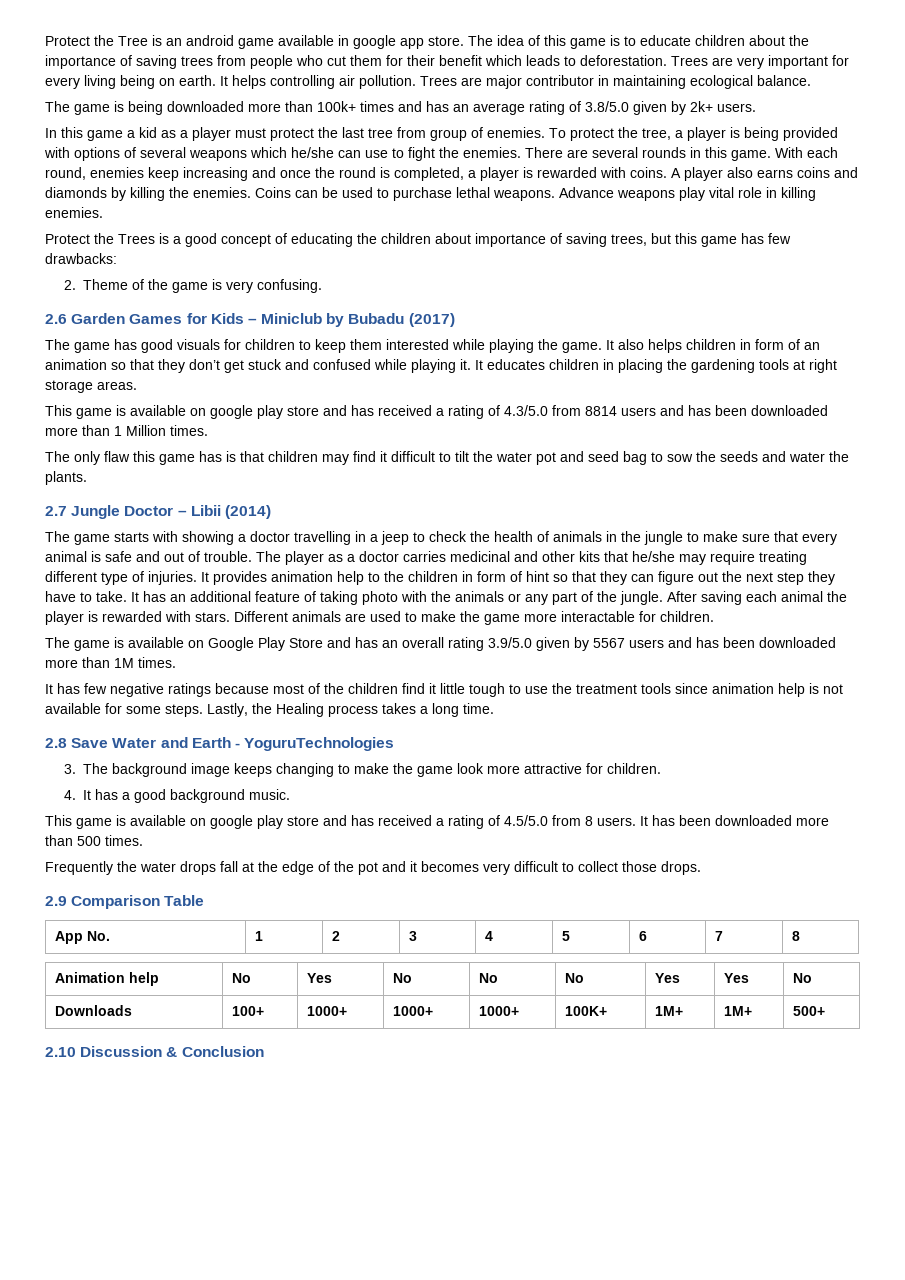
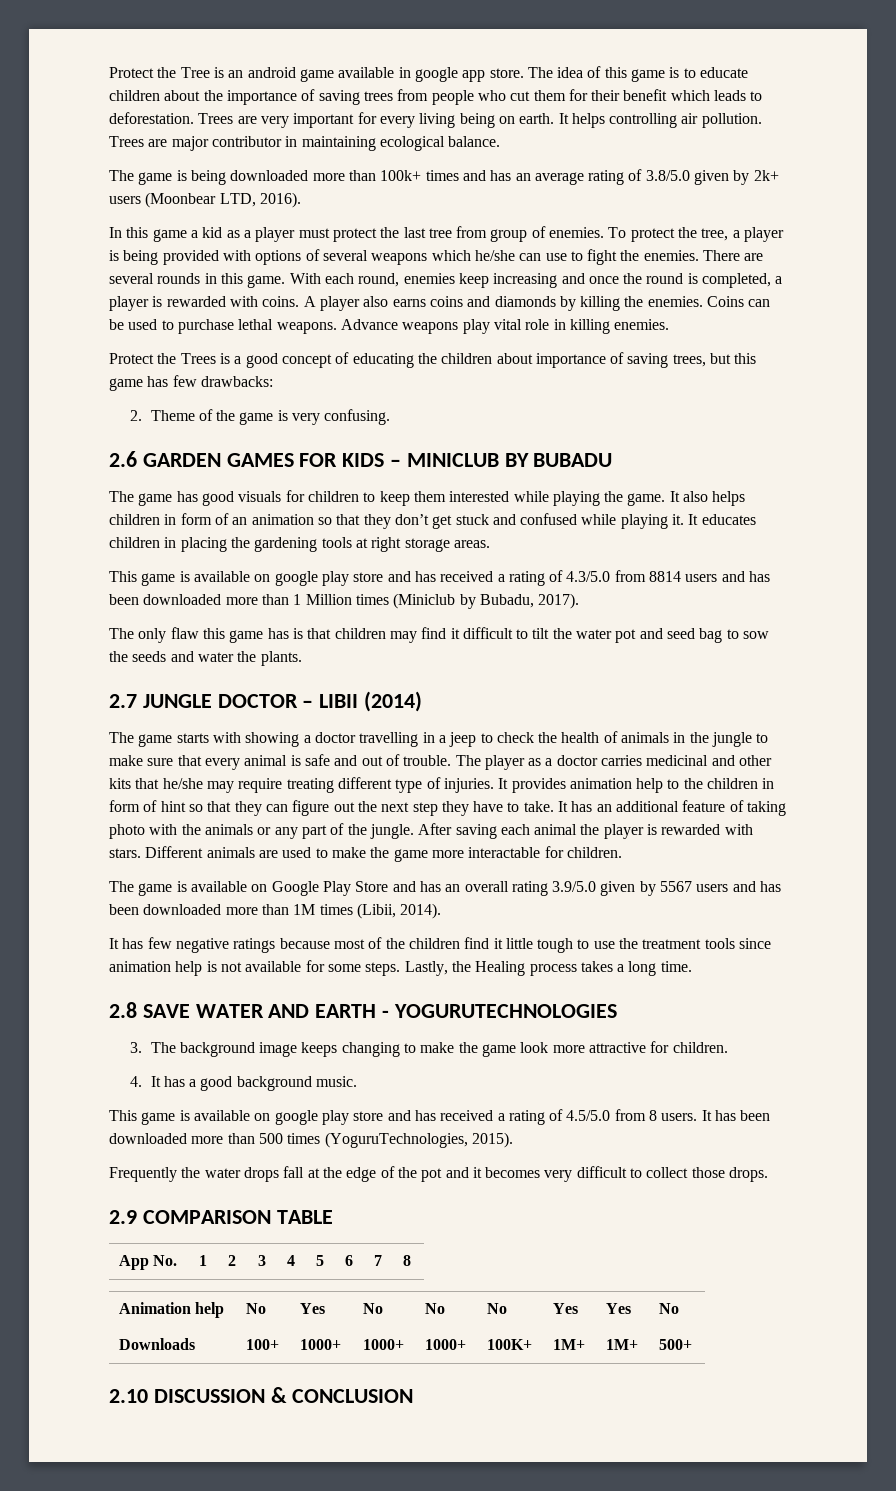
[717,103,756,112] users. -> [109,192,301,208] users (Moonbear LTD, 2016).
[71,313,455,327] Garden Games for Kids – Miniclub by Bubadu (2017) -> [142,453,613,467] GARDEN GAMES FOR KIDS – MINICLUB BY BUBADU
[170,425,208,436] times. -> [355,593,580,609] times (Miniclub by Bubadu, 2017).
[71,505,221,519] Jungle Doctor – Libii -> [142,694,359,708] JUNGLE DOCTOR – LIBII
[138,657,176,668] times. -> [319,903,442,919] times (Libii, 2014).
[71,737,395,751] Save Water and Earth - YoguruTechnologies -> [142,1004,617,1018] SAVE WATER AND EARTH - YOGURUTECHNOLOGIES
[105,835,143,846] times. -> [287,1132,513,1148] times (YoguruTechnologies, 2015).
[71,895,205,909] Comparison Table -> [142,1210,333,1224] COMPARISON TABLE
[80,1046,264,1057] Discussion & Conclusion -> [153,1387,414,1403] DISCUSSION & CONCLUSION

